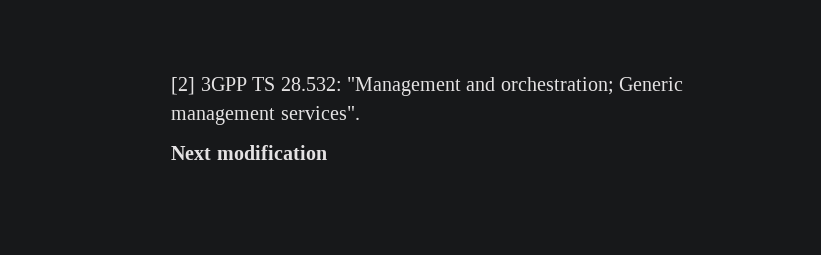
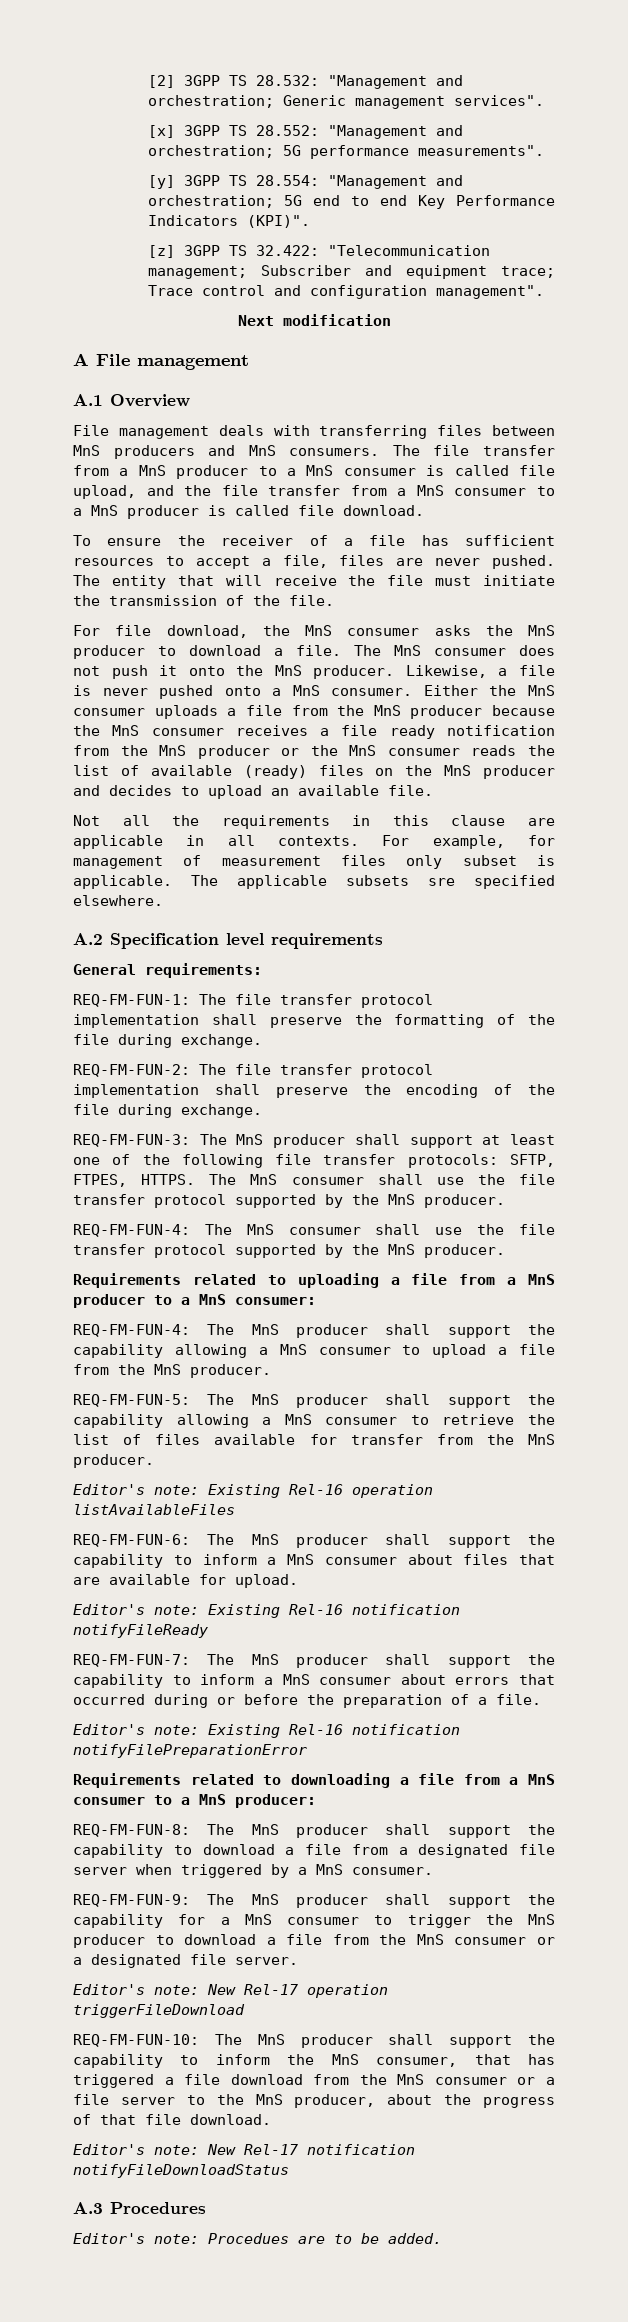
[171,145,327,160] Next modification -> [147,125,463,139] [147,145,544,159] [147,175,463,189] [147,195,555,209] [147,215,310,228] [147,245,490,258] [147,265,556,279] [147,285,544,299] [237,314,391,326] [73,353,249,370] [73,394,190,407] [73,425,555,439] [73,445,555,459] [73,465,555,479] [73,485,555,499] [73,505,424,519] [73,535,555,546] [73,555,555,569] [73,575,555,589] [73,595,334,606] [73,625,555,638] [73,645,555,659] [73,665,555,679] [73,685,555,699] [73,705,555,719] [73,725,555,739] [73,745,555,759] [73,765,555,779] [73,785,433,799] [73,815,555,829] [73,835,555,849] [73,855,555,869] [73,875,555,889] [73,895,163,906] [73,933,383,949] [73,963,262,978] [73,994,433,1008] [73,1014,555,1028] [73,1034,262,1048] [73,1064,433,1078] [73,1084,555,1098] [73,1104,262,1118] [73,1134,555,1148] [73,1154,555,1168] [73,1174,555,1187] [73,1194,505,1208] [73,1224,555,1237] [73,1244,505,1258] [73,1273,555,1288] [73,1294,316,1308] [73,1324,555,1338] [73,1344,555,1358] [73,1364,271,1378] [73,1394,555,1408] [73,1414,555,1428] [73,1434,555,1445] [73,1454,154,1468] [73,1484,433,1498] [73,1504,235,1515] [73,1534,555,1548] [73,1554,555,1568] [73,1574,298,1588] [73,1604,460,1618] [73,1624,208,1638] [73,1654,555,1668] [73,1674,555,1688] [73,1694,541,1708] [73,1724,460,1738] [73,1744,307,1758] [73,1773,555,1788] [73,1794,316,1808] [73,1824,555,1838] [73,1844,555,1858] [73,1864,433,1878] [73,1894,555,1908] [73,1914,555,1928] [73,1934,555,1948] [73,1954,298,1968] [73,1984,388,1998] [73,2004,245,2018] [73,2034,555,2048] [73,2054,555,2068] [73,2074,555,2088] [73,2094,555,2108] [73,2114,271,2125] [73,2144,415,2155] [73,2164,289,2178] [73,2202,206,2214] [73,2233,442,2244] [x] 3GPP TS 28.552: "Management and orchestration; 5G performance measurements". // [y] 3GPP TS 28.554: "Management and orchestration; 5G end to end Key Performance Indicators (KPI)". // [z] 3GPP TS 32.422: "Telecommunication management; Subscriber and equipment trace; Trace control and configuration management". // Next modification // A File management // A.1 Overview // File management deals with transferring files between MnS producers and MnS consumers. The file transfer from a MnS producer to a MnS consumer is called file upload, and the file transfer from a MnS consumer to a MnS producer is called file download. // To ensure the receiver of a file has sufficient resources to accept a file, files are never pushed. The entity that will receive the file must initiate the transmission of the file. // For file download, the MnS consumer asks the MnS producer to download a file. The MnS consumer does not push it onto the MnS producer. Likewise, a file is never pushed onto a MnS consumer. Either the MnS consumer uploads a file from the MnS producer because the MnS consumer receives a file ready notification from the MnS producer or the MnS consumer reads the list of available (ready) files on the MnS producer and decides to upload an available file. // Not all the requirements in this clause are applicable in all contexts. For example, for management of measurement files only subset is applicable. The applicable subsets sre specified elsewhere. // A.2 Specification level requirements // General requirements: // REQ-FM-FUN-1: The file transfer protocol implementation shall preserve the formatting of the file during exchange. // REQ-FM-FUN-2: The file transfer protocol implementation shall preserve the encoding of the file during exchange. // REQ-FM-FUN-3: The MnS producer shall support at least one of the following file transfer protocols: SFTP, FTPES, HTTPS. The MnS consumer shall use the file transfer protocol supported by the MnS producer. // REQ-FM-FUN-4: The MnS consumer shall use the file transfer protocol supported by the MnS producer. // Requirements related to uploading a file from a MnS producer to a MnS consumer: // REQ-FM-FUN-4: The MnS producer shall support the capability allowing a MnS consumer to upload a file from the MnS producer. // REQ-FM-FUN-5: The MnS producer shall support the capability allowing a MnS consumer to retrieve the list of files available for transfer from the MnS producer. // Editor's note: Existing Rel-16 operation listAvailableFiles // REQ-FM-FUN-6: The MnS producer shall support the capability to inform a MnS consumer about files that are available for upload. // Editor's note: Existing Rel-16 notification notifyFileReady // REQ-FM-FUN-7: The MnS producer shall support the capability to inform a MnS consumer about errors that occurred during or before the preparation of a file. // Editor's note: Existing Rel-16 notification notifyFilePreparationError // Requirements related to downloading a file from a MnS consumer to a MnS producer: // REQ-FM-FUN-8: The MnS producer shall support the capability to download a file from a designated file server when triggered by a MnS consumer. // REQ-FM-FUN-9: The MnS producer shall support the capability for a MnS consumer to trigger the MnS producer to download a file from the MnS consumer or a designated file server. // Editor's note: New Rel-17 operation triggerFileDownload // REQ-FM-FUN-10: The MnS producer shall support the capability to inform the MnS consumer, that has triggered a file download from the MnS consumer or a file server to the MnS producer, about the progress of that file download. // Editor's note: New Rel-17 notification notifyFileDownloadStatus // A.3 Procedures // Editor's note: Procedues are to be added.

